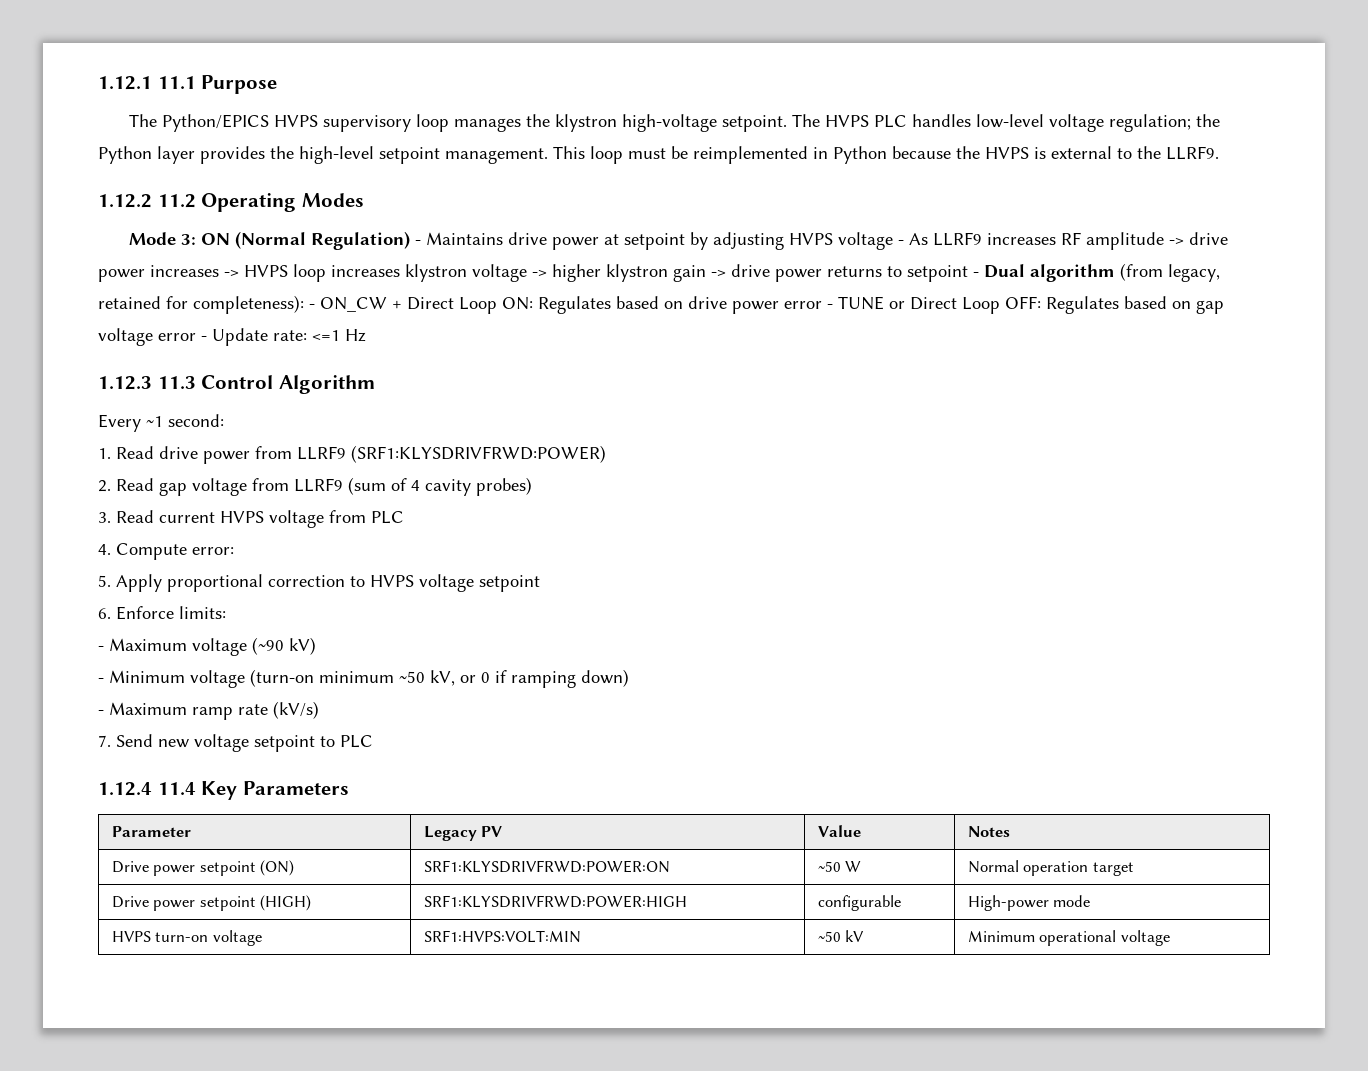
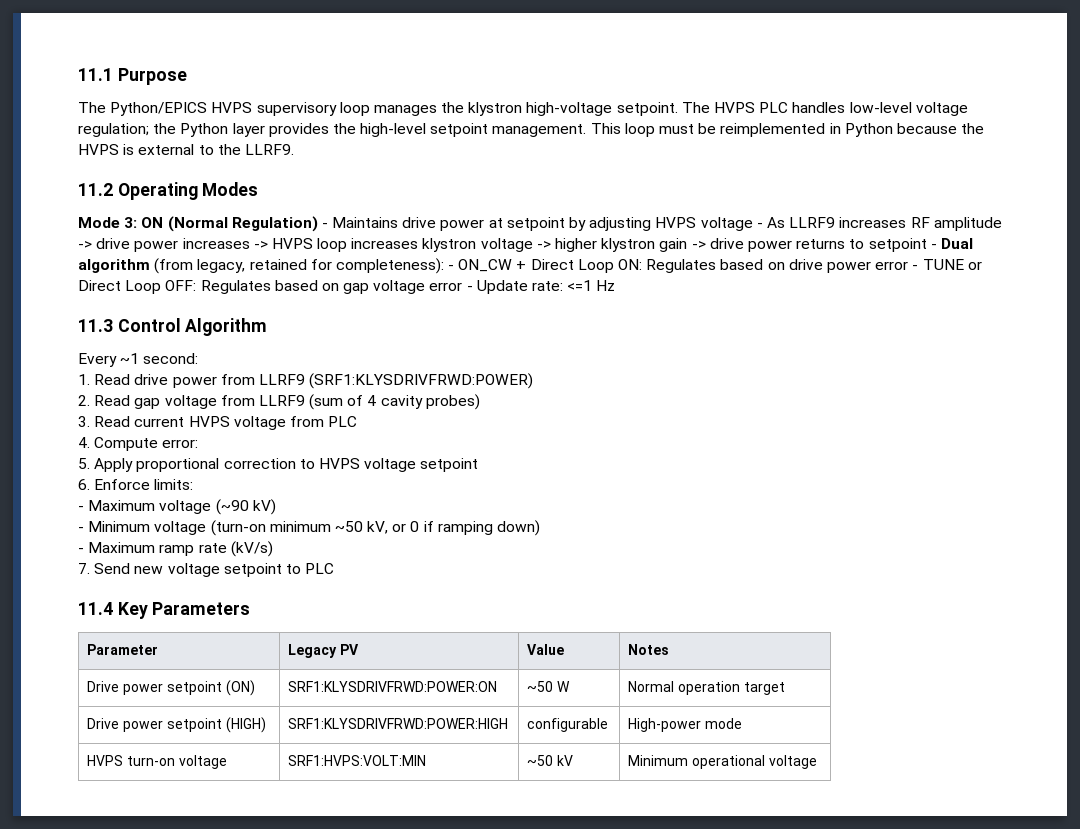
[98,76,152,90] 1.12.1 -> (78, 74) none
[98,194,152,208] 1.12.2 -> (294, 149) none
[98,376,152,390] 1.12.3 -> (616, 285) none
[98,782,152,796] 1.12.4 -> (335, 568) none

